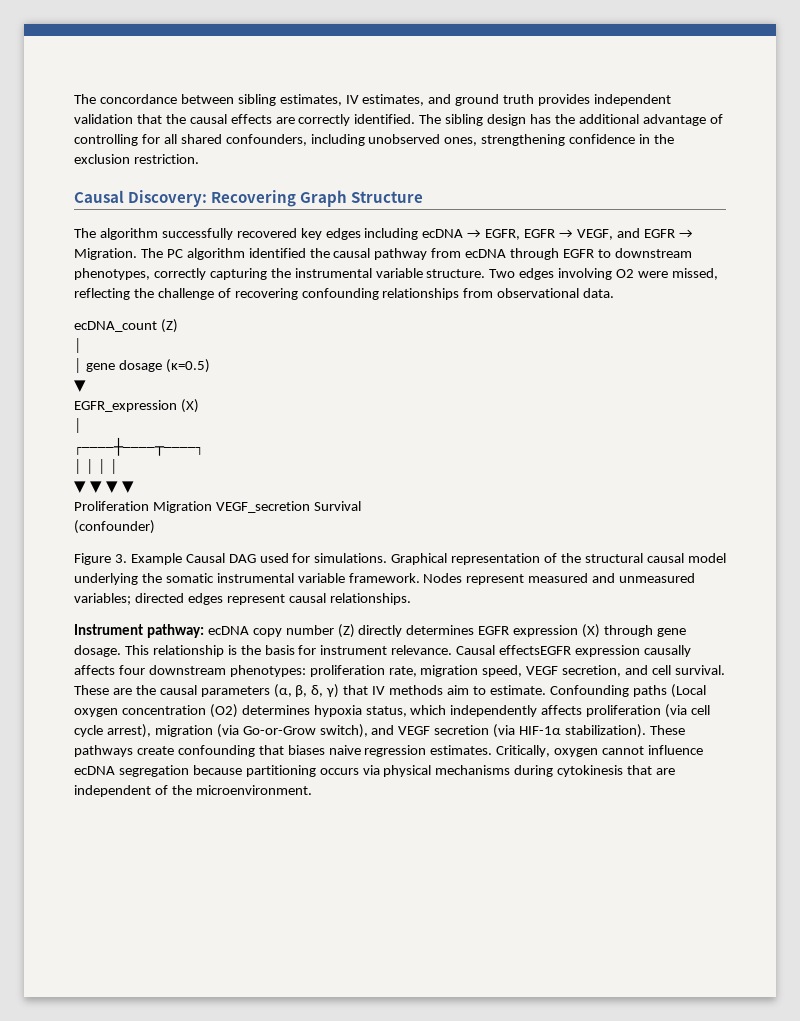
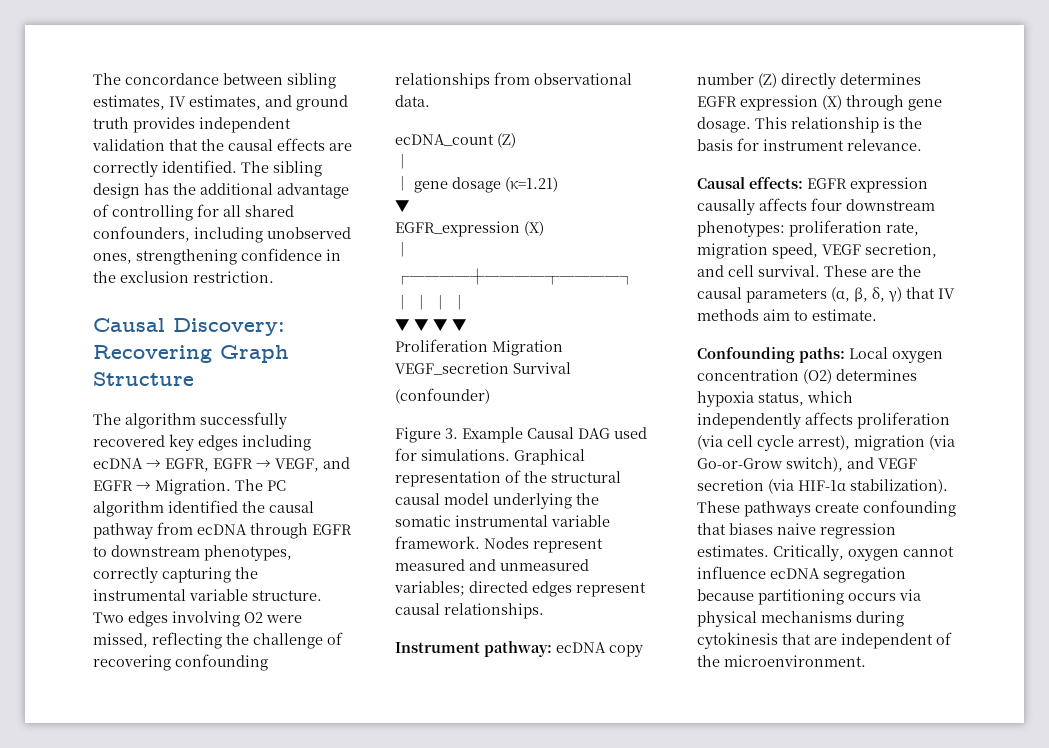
[165,359,210,373] (κ=0.5) -> [505,177,558,192] (κ=1.21)
[456,645,572,655] Causal effectsEGFR -> [697,177,847,189] // Causal effects: EGFR
[549,684,706,698] Confounding paths (Local -> [697,347,888,363] // Confounding paths: Local

